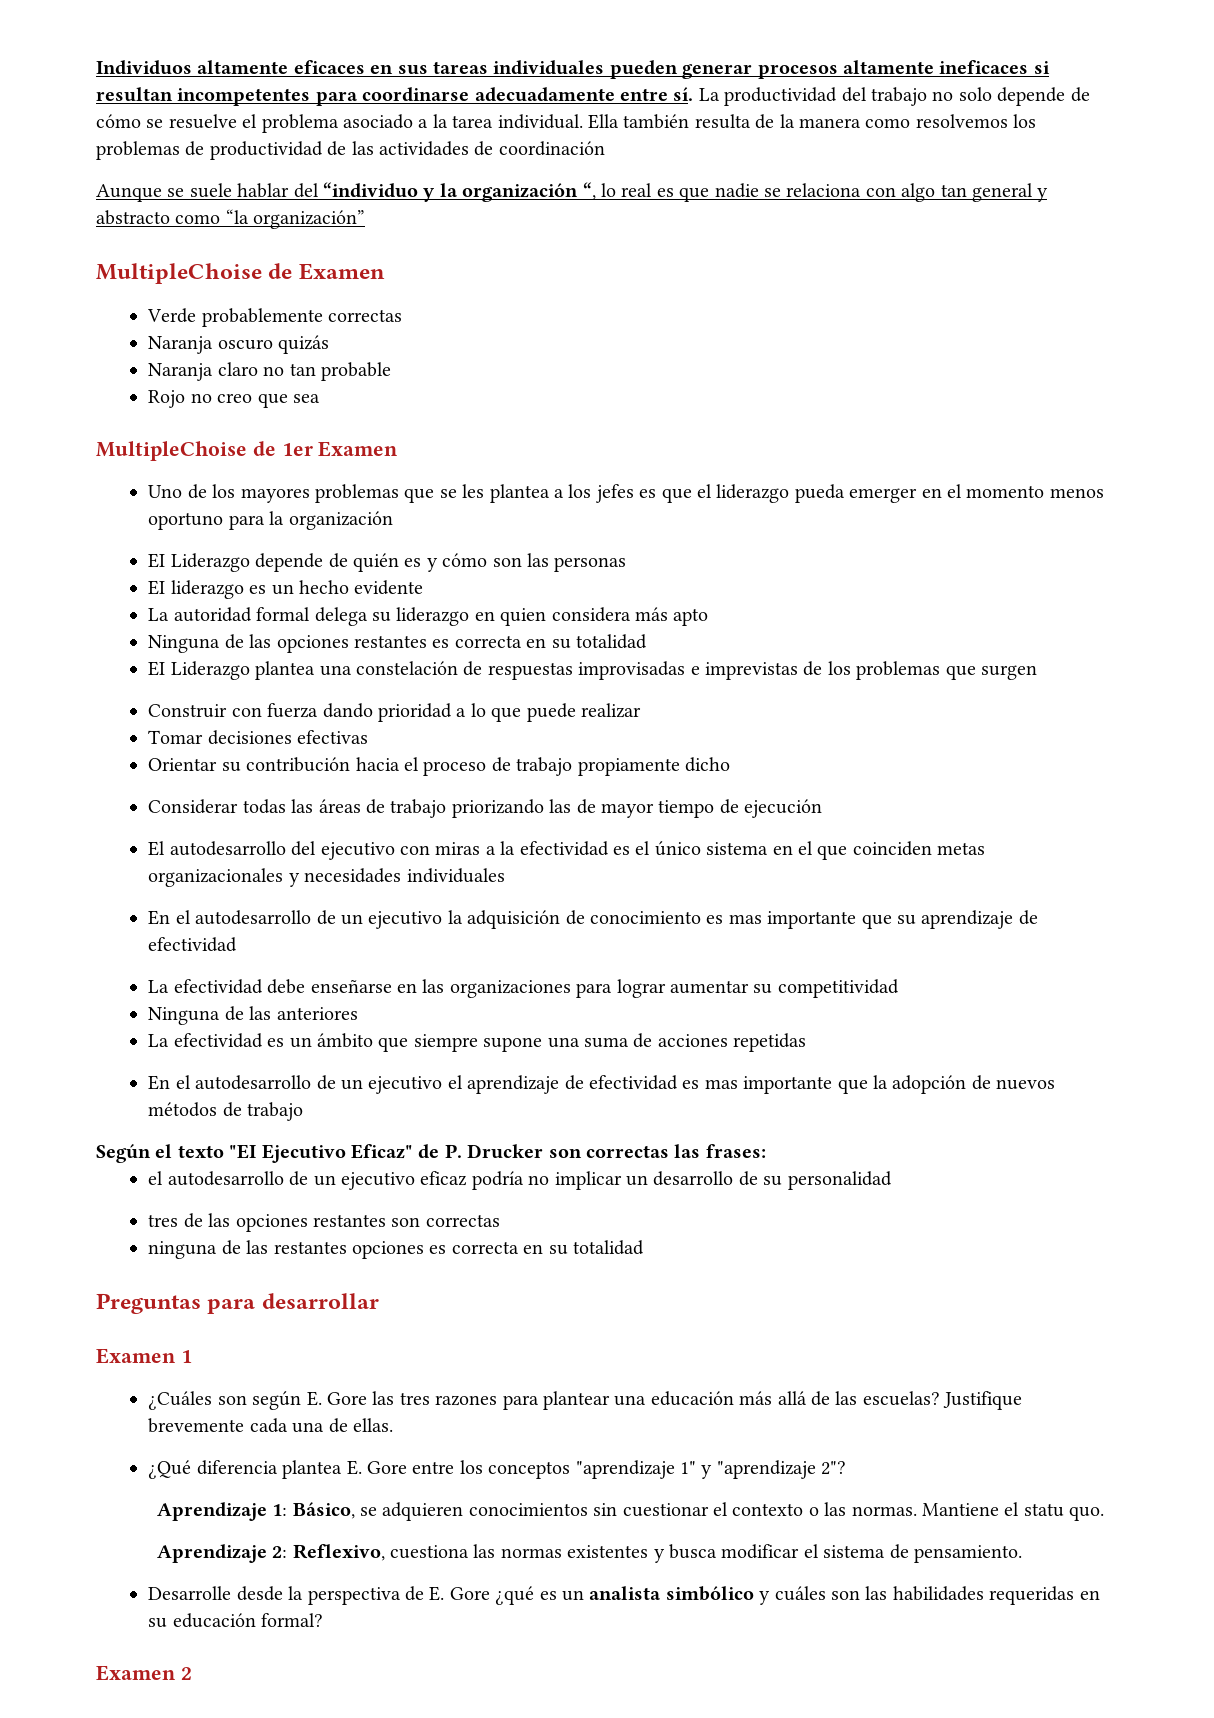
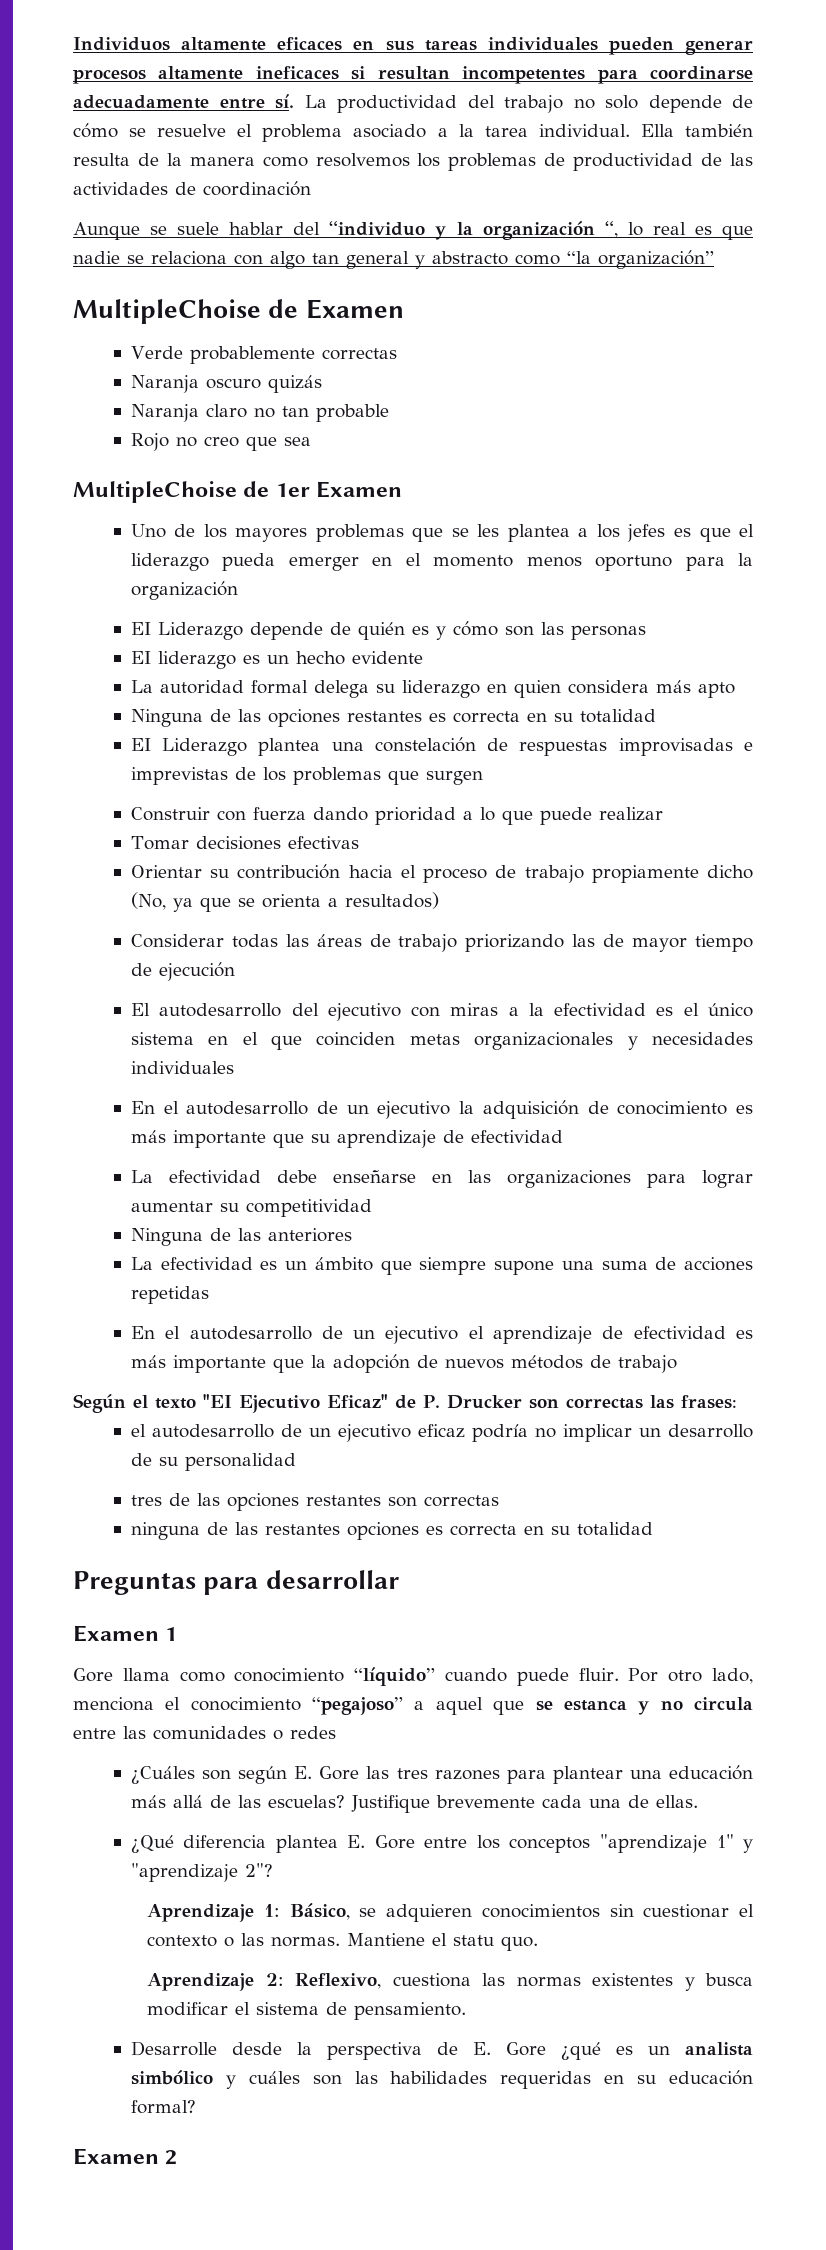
(730, 764) none -> [130,892,439,912] (No, ya que se orienta a resultados)
[728,914,762,924] mas -> [130,1130,166,1143] más
[704,1079,738,1089] mas -> [130,1355,166,1368] más
(192, 1356) none -> [73,1667,754,1686] [73,1697,754,1715] [73,1726,336,1740] // Gore llama como conocimiento “líquido” cuando puede fluir. Por otro lado, menciona el conocimiento “pegajoso” a aquel que se estanca y no circula entre las comunidades o redes

